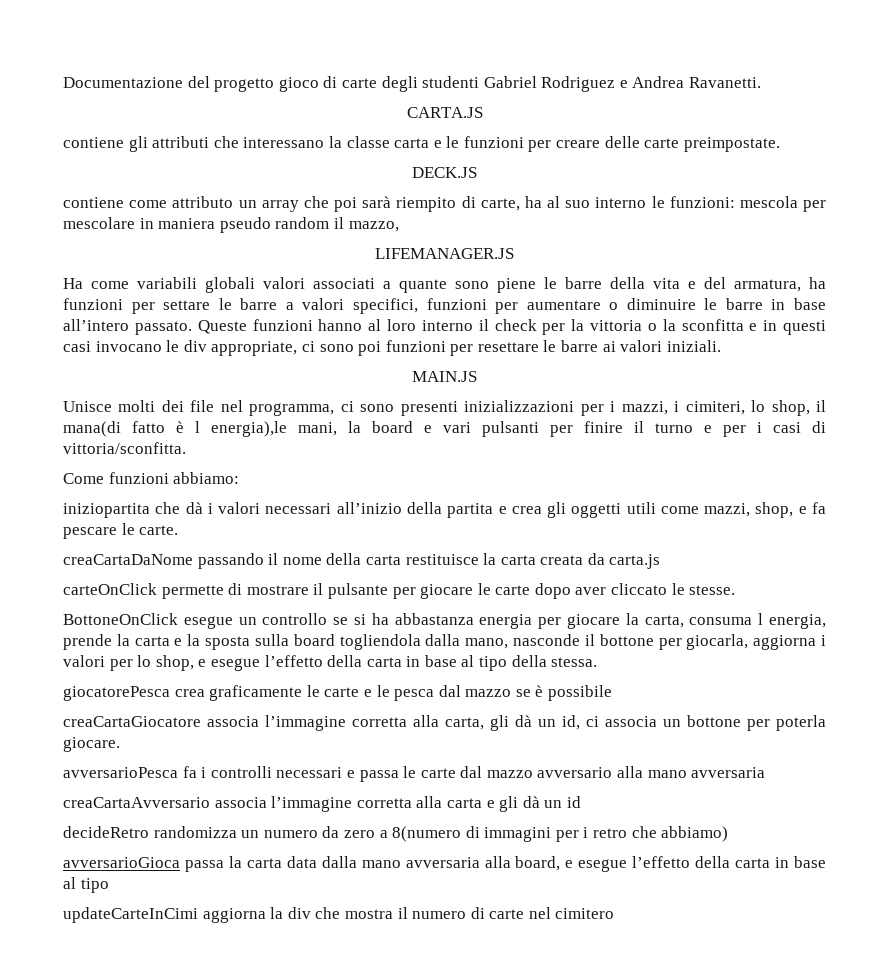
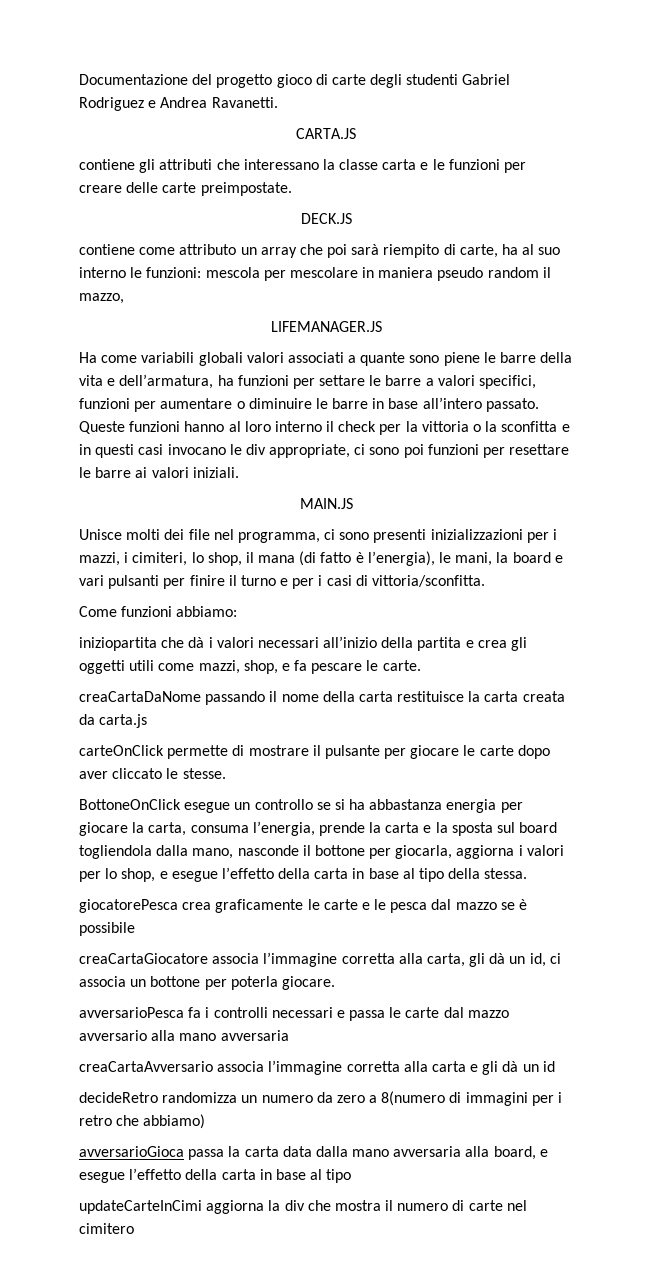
[704,277,801,292] del armatura, -> [119,374,214,389] dell’armatura,
[63,421,287,437] mana(di fatto è l energia),le -> [258,551,452,566] mana (di fatto è l’energia), le
[758,613,826,629] l energia, -> [252,821,315,836] l’energia,
[254,634,289,646] sulla -> [497,822,516,833] sul

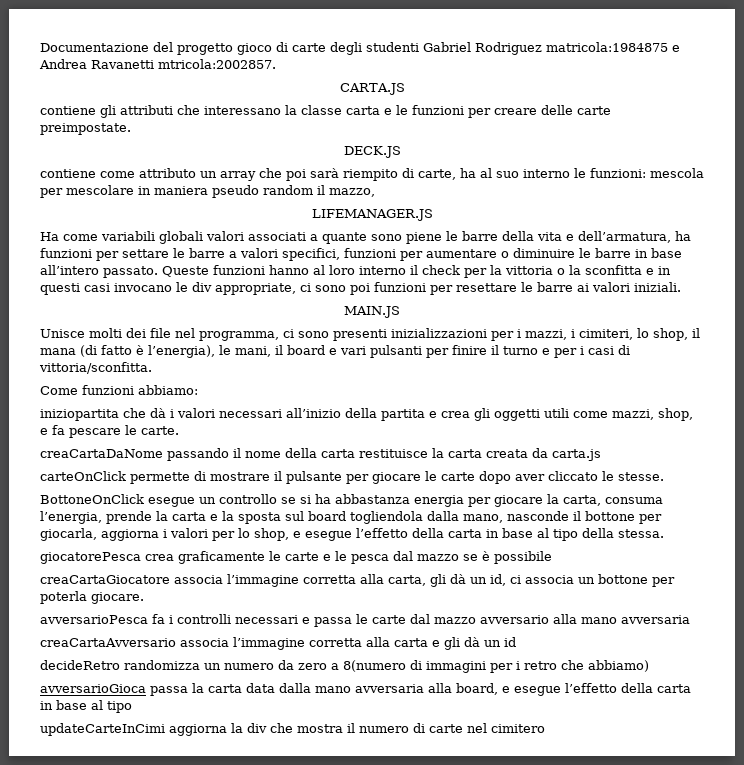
(144, 104) none -> [546,42,668,52] matricola:1984875
[211,97,278,108] Ravanetti. -> [91,59,276,69] Ravanetti mtricola:2002857.
[496,552,509,563] la -> [275,345,283,355] il

